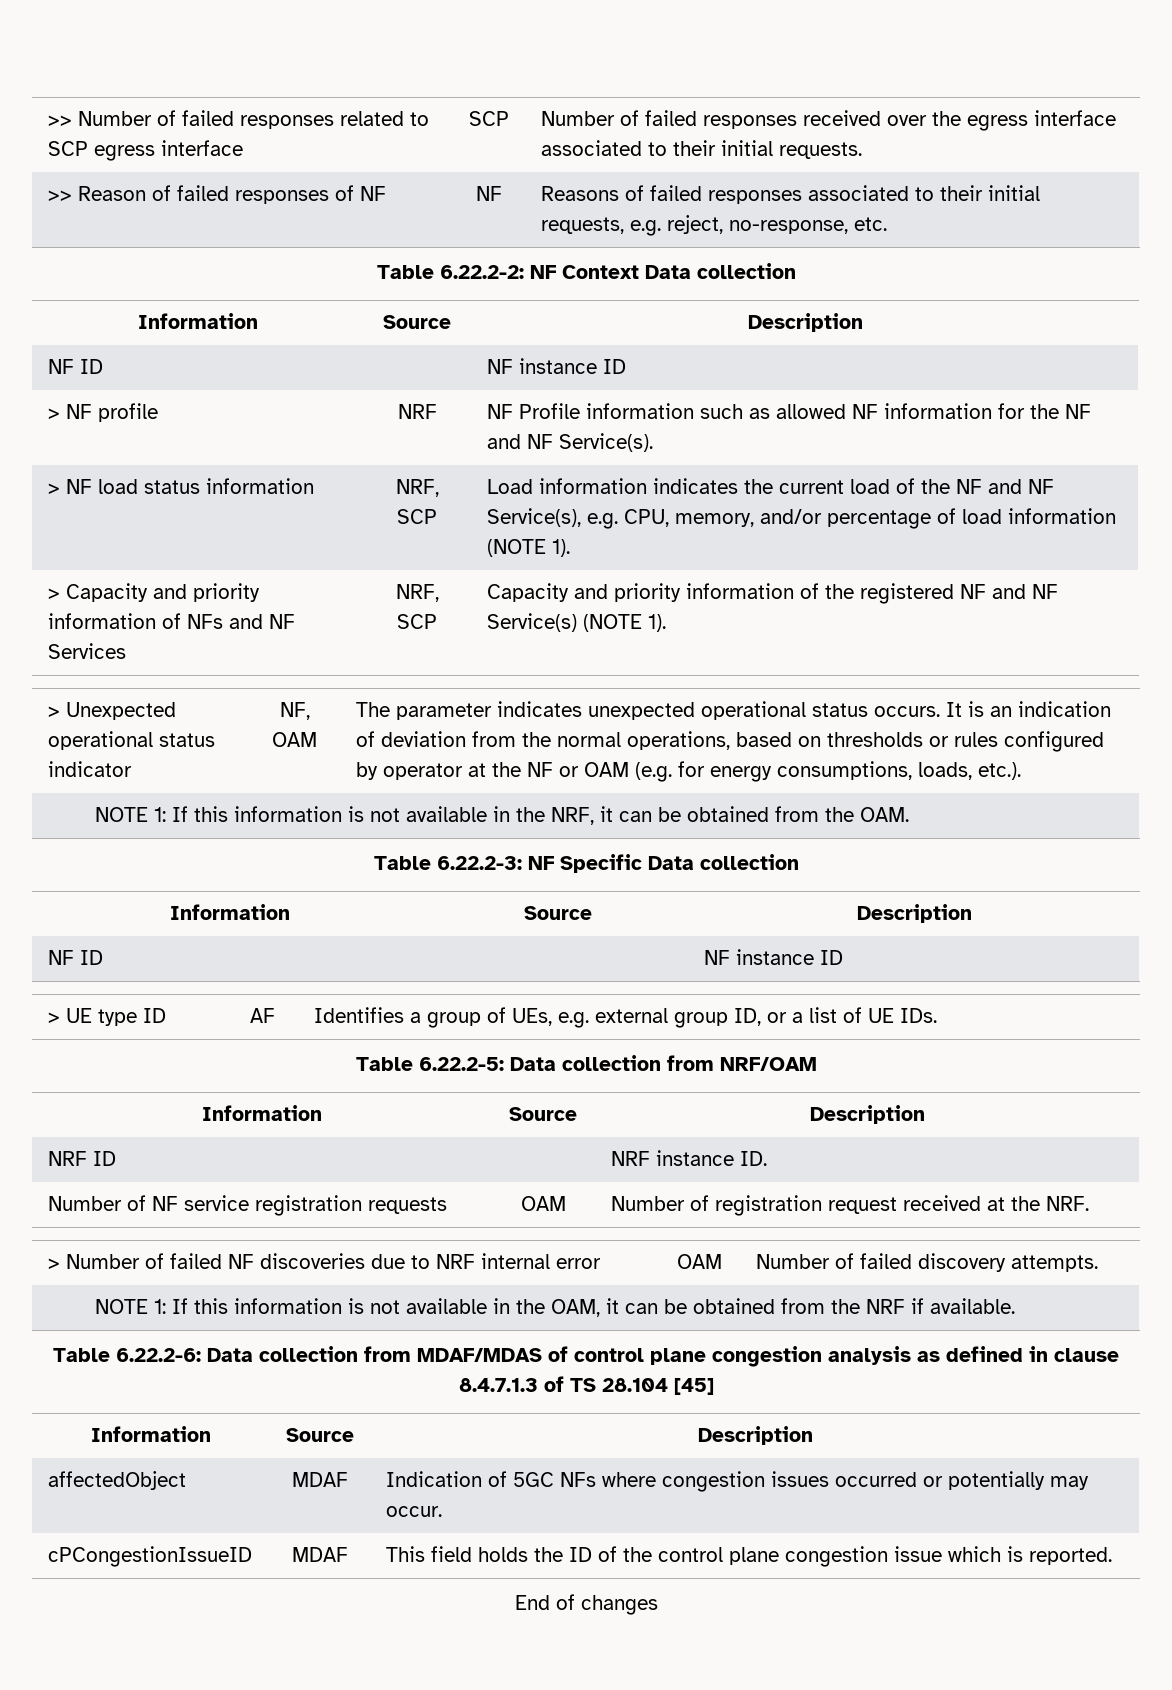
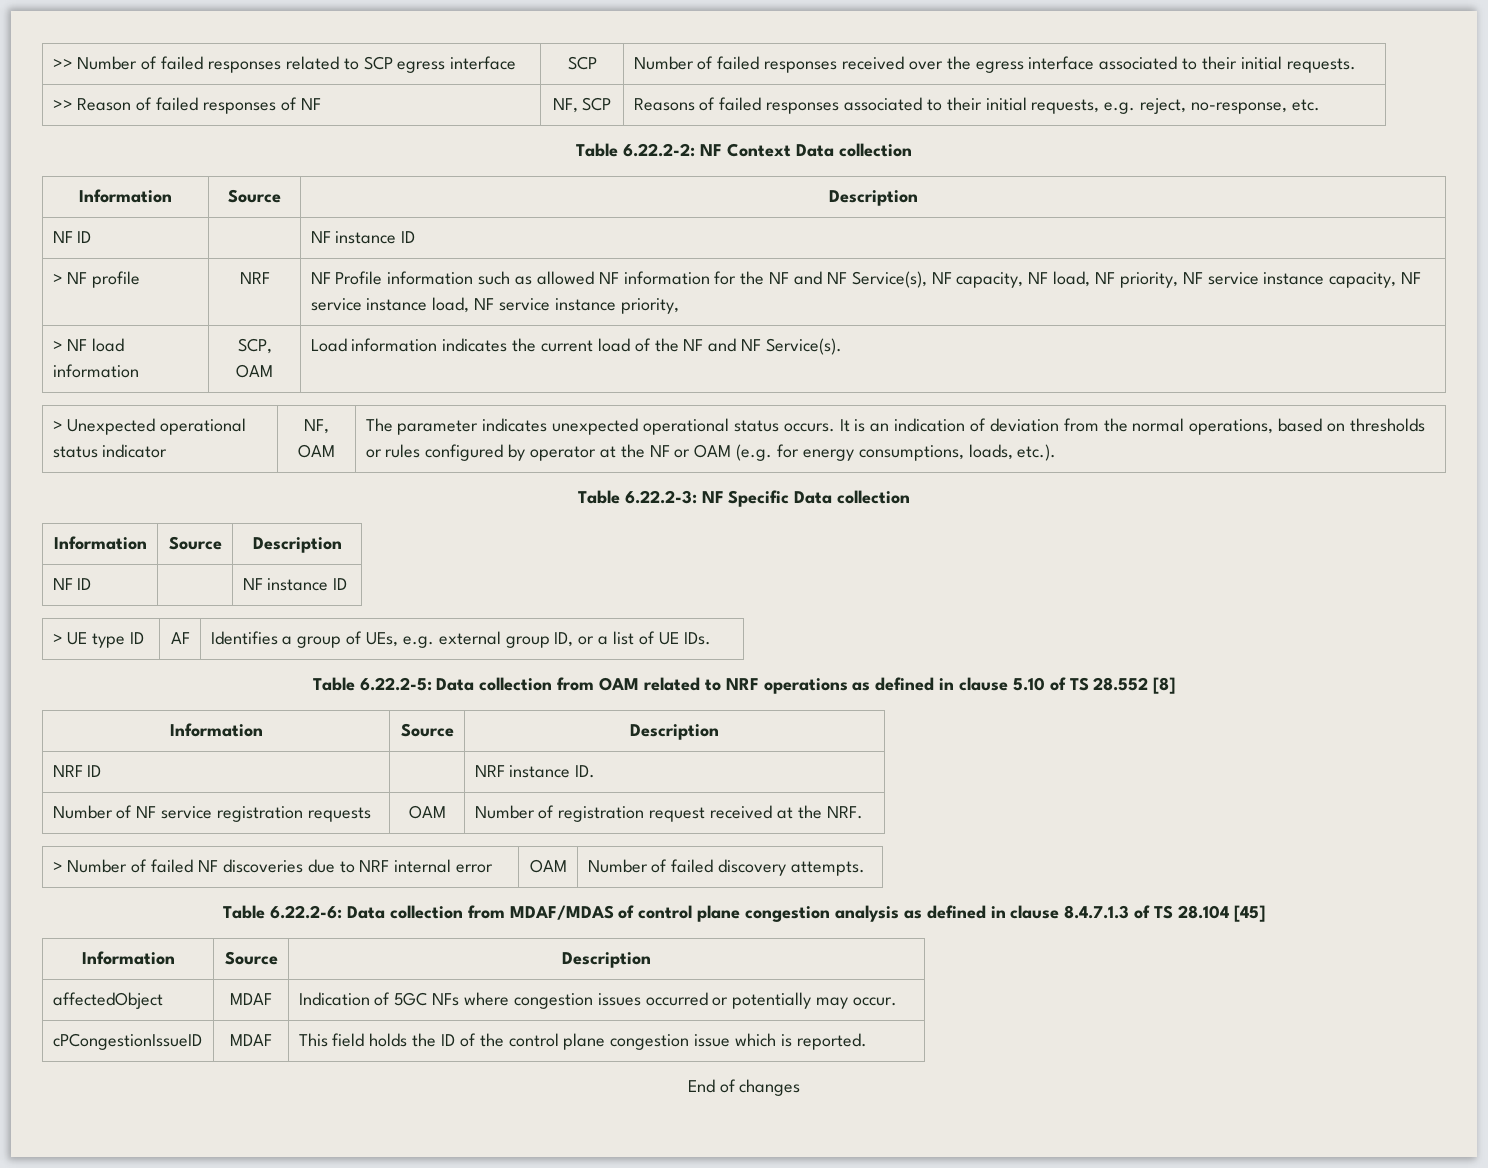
[476,186,502,201] NF -> [552,97,612,113] NF, SCP
[559,433,654,452] Service(s). -> [851,271,1422,288] [310,297,679,314] Service(s), NF capacity, NF load, NF priority, NF service instance capacity, NF service instance load, NF service instance priority,
[144,480,201,494] status -> (125, 345) none
[395,479,439,497] [397,509,437,524] NRF, SCP -> [237,338,272,354] [236,364,273,378] SCP, OAM
[487,508,1117,529] [487,539,571,557] [48,583,261,602] [48,613,296,629] [48,643,127,659] [395,584,439,602] [397,614,437,629] [487,583,1059,604] [487,613,667,632] Service(s), e.g. CPU, memory, and/or percentage of load information (NOTE 1). // > Capacity and priority information of NFs and NF Services | NRF, SCP | Capacity and priority information of the registered NF and NF Service(s) (NOTE 1). -> [765,338,842,355] Service(s).
[94,806,909,825] // NOTE 1: If this information is not available in the NRF, it can be obtained from the OAM. -> (1057, 452) none
[719,1057,817,1071] NRF/OAM -> [599,677,1176,694] OAM related to NRF operations as defined in clause 5.10 of TS 28.552 [8]
[94,1298,1015,1317] // NOTE 1: If this information is not available in the OAM, it can be obtained from the NRF if available. -> (865, 868) none

